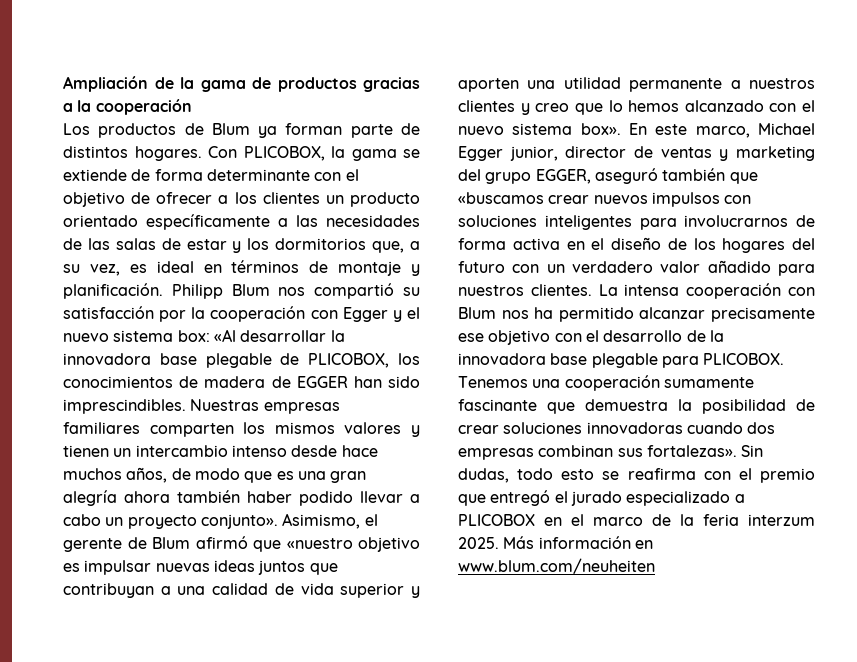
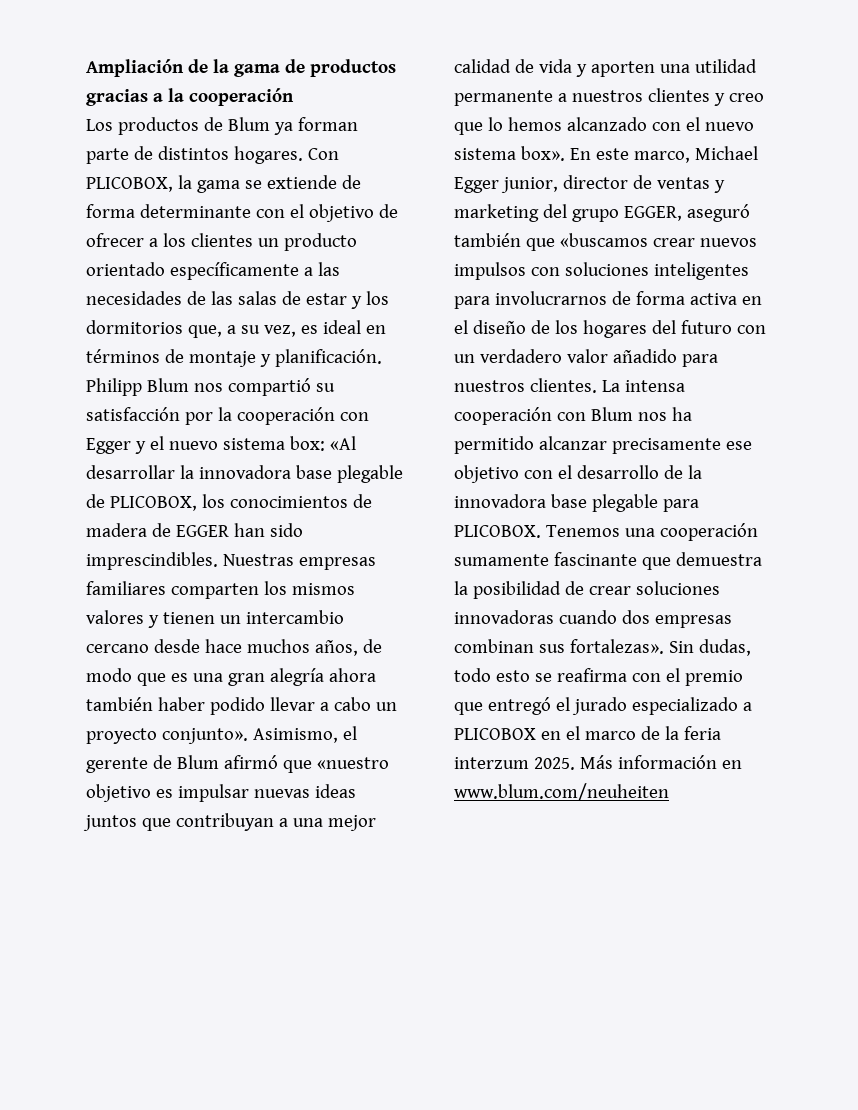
[231,445,287,457] intenso -> [86,644,149,653] cercano
(206, 590) none -> [327,815,376,831] mejor
[340,583,405,598] superior -> (572, 66) none

